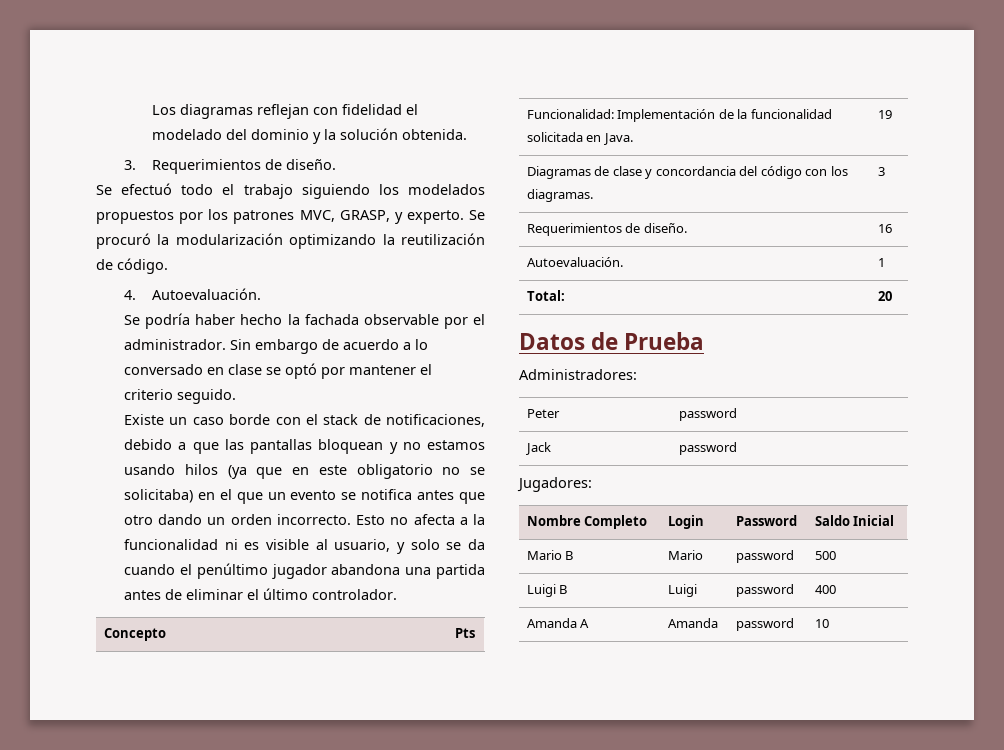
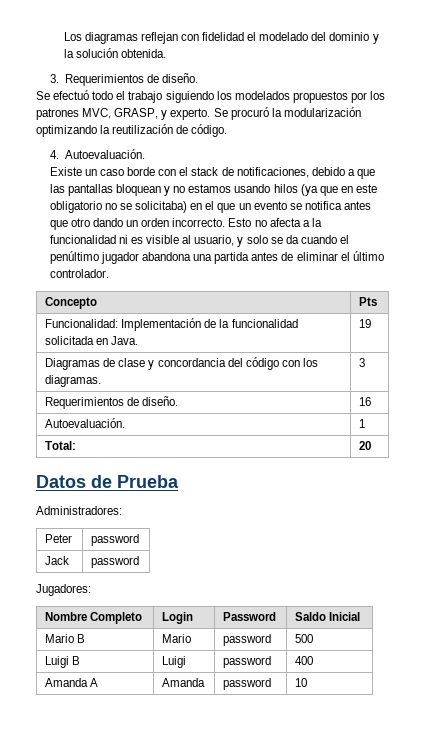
[124,313,485,329] [124,339,429,354] [124,363,433,379] [124,389,237,404] // Se podría haber hecho la fachada observable por el administrador. Sin embargo de acuerdo a lo conversado en clase se optó por mantener el criterio seguido. -> (145, 154) none

